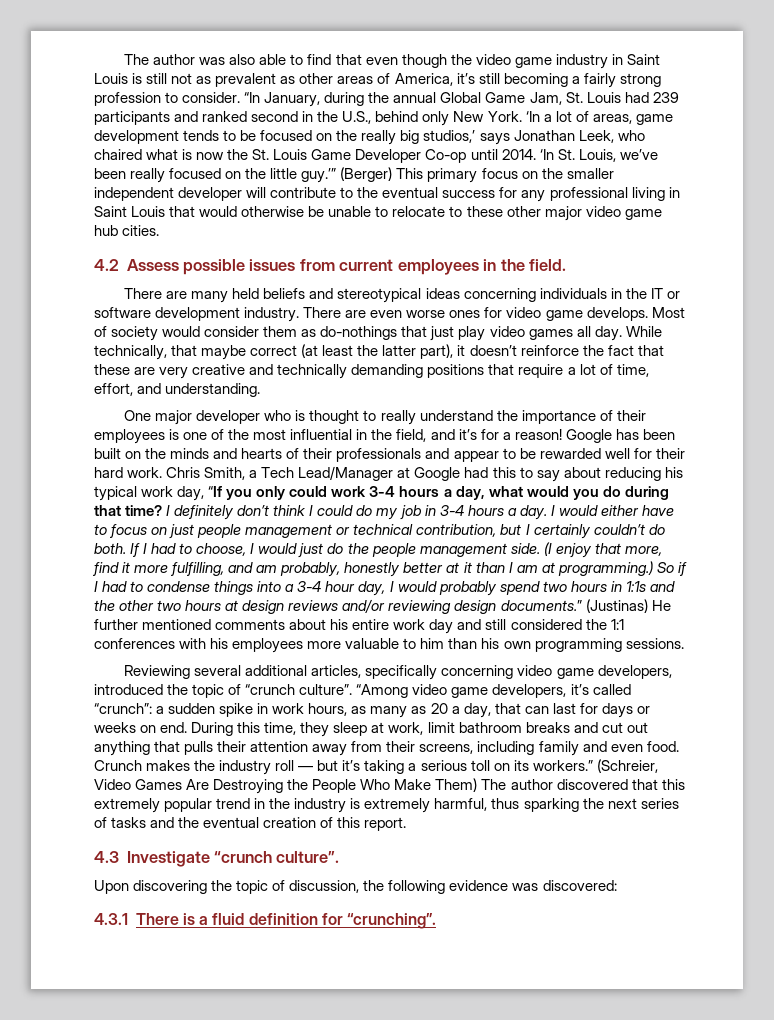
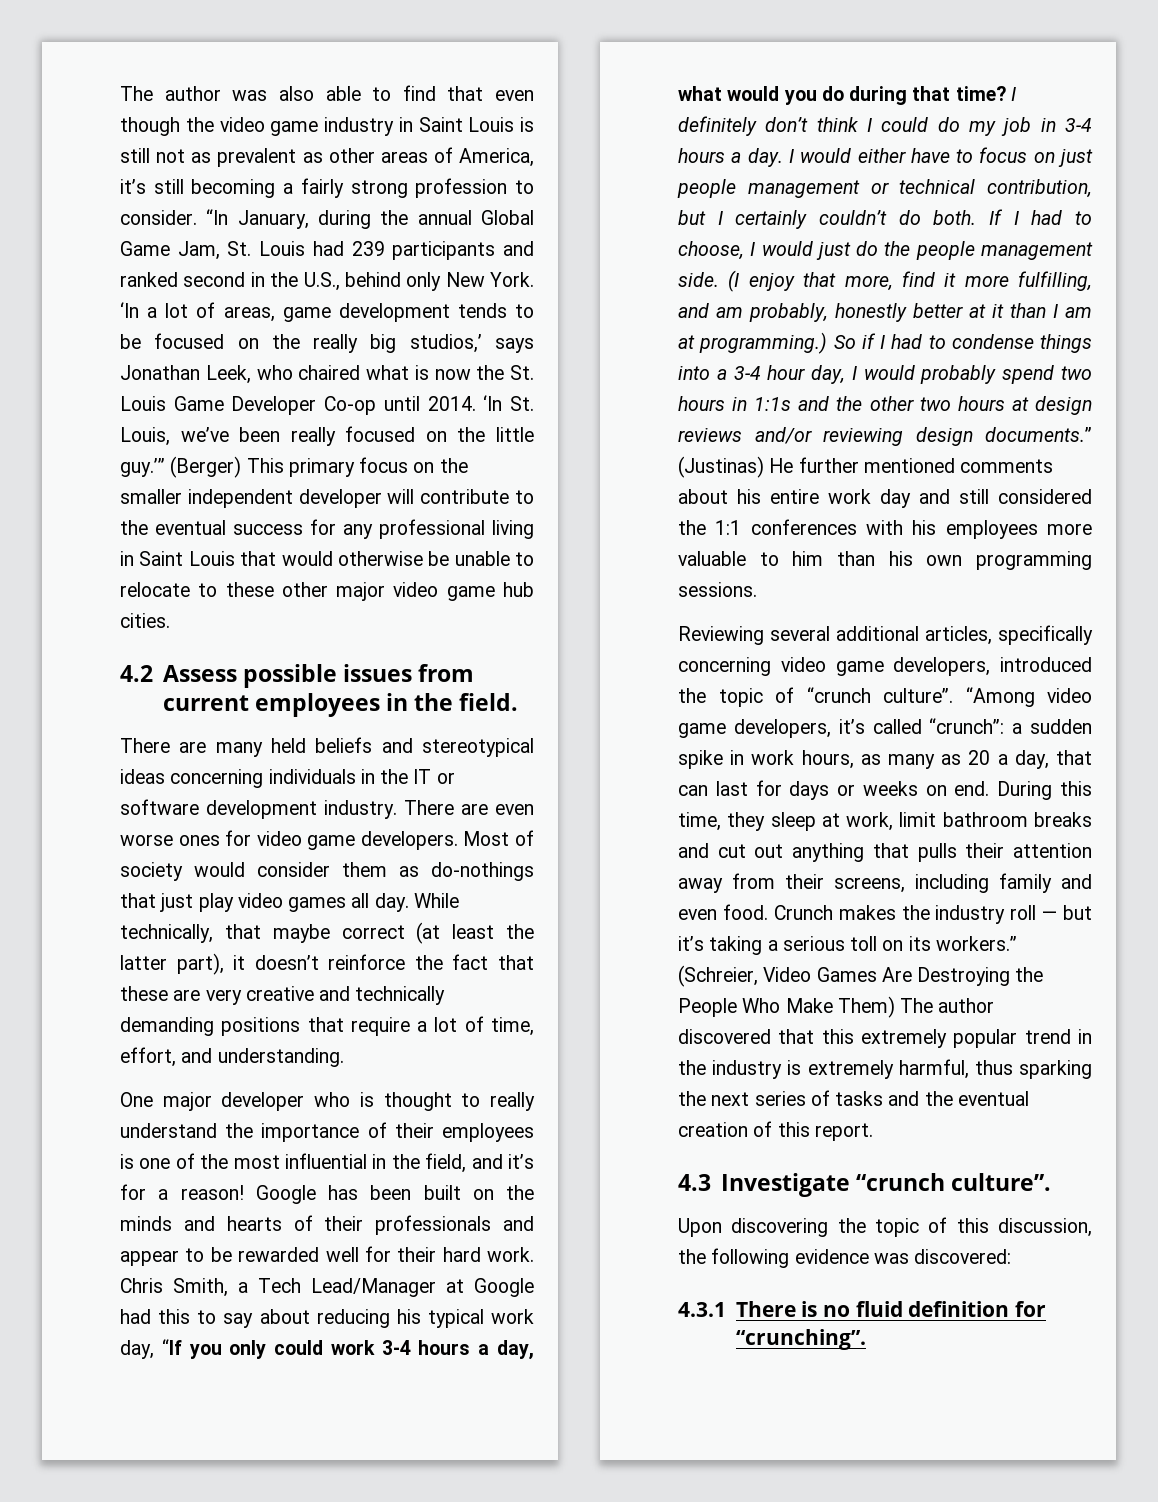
[586,307,648,321] develops. -> [360,831,458,850] developers.
(286, 885) none -> [956,1218,989,1233] this
[199,916,209,925] a -> [823,1305,851,1317] no

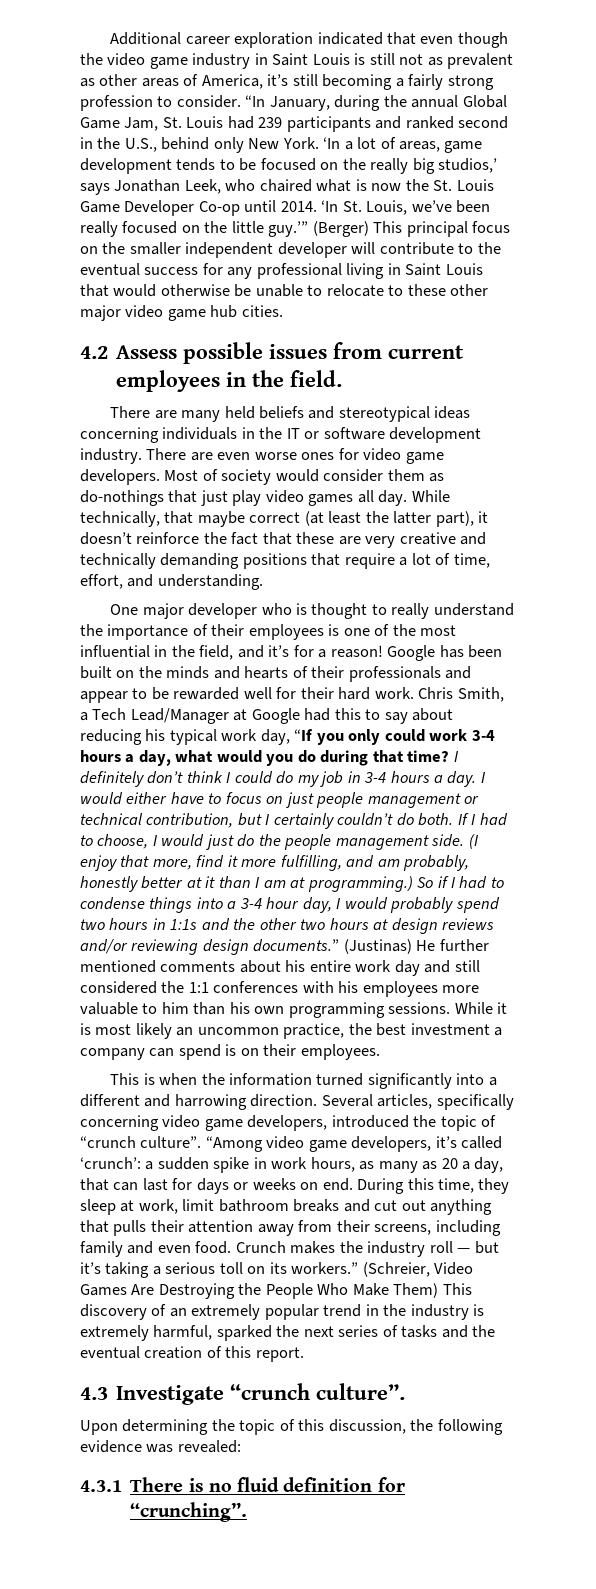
[120,85,436,101] The author was also able to find -> [110,32,383,48] Additional career exploration indicated
[288,458,355,477] primary -> [406,221,468,237] principal
[678,626,919,645] // Reviewing several additional -> [454,1002,508,1014] [80,1023,503,1039] [80,1044,380,1060] [110,1073,497,1089] [80,1094,373,1110] While it is most likely an uncommon practice, the best investment a company can spend is on their employees. // This is when the information turned significantly into a different and harrowing direction. Several
[929,718,1005,734] “crunch”: -> [80,1157,141,1169] ‘crunch’:
[900,998,995,1013] [678,1029,854,1044] The author discovered that this -> [442,1283,472,1295] [80,1304,187,1320] This discovery of an
[974,1060,1092,1079] thus sparking -> [216,1325,272,1341] sparked
[731,1218,829,1237] discovering -> [122,1419,209,1435] determining
[914,1249,1012,1264] discovered: -> [177,1440,241,1453] revealed:

